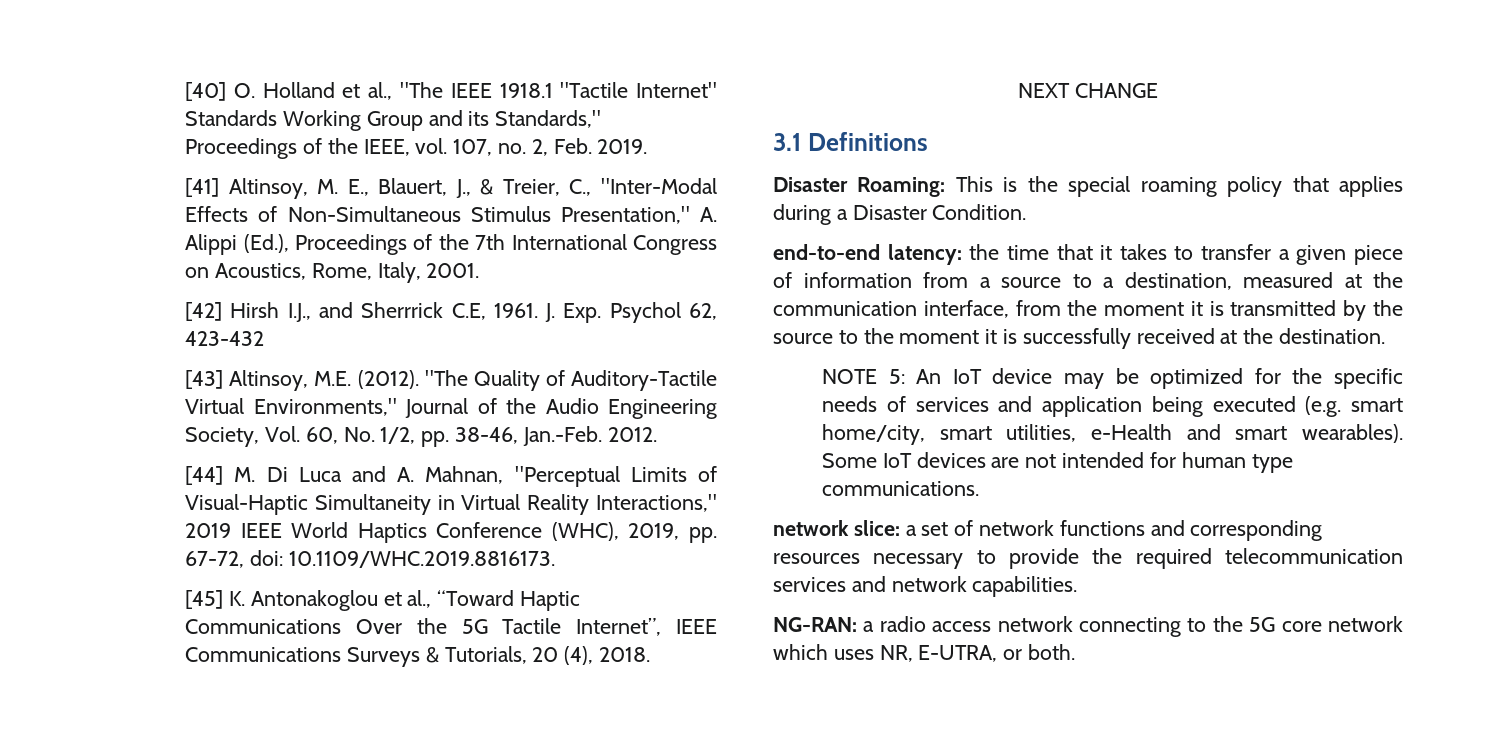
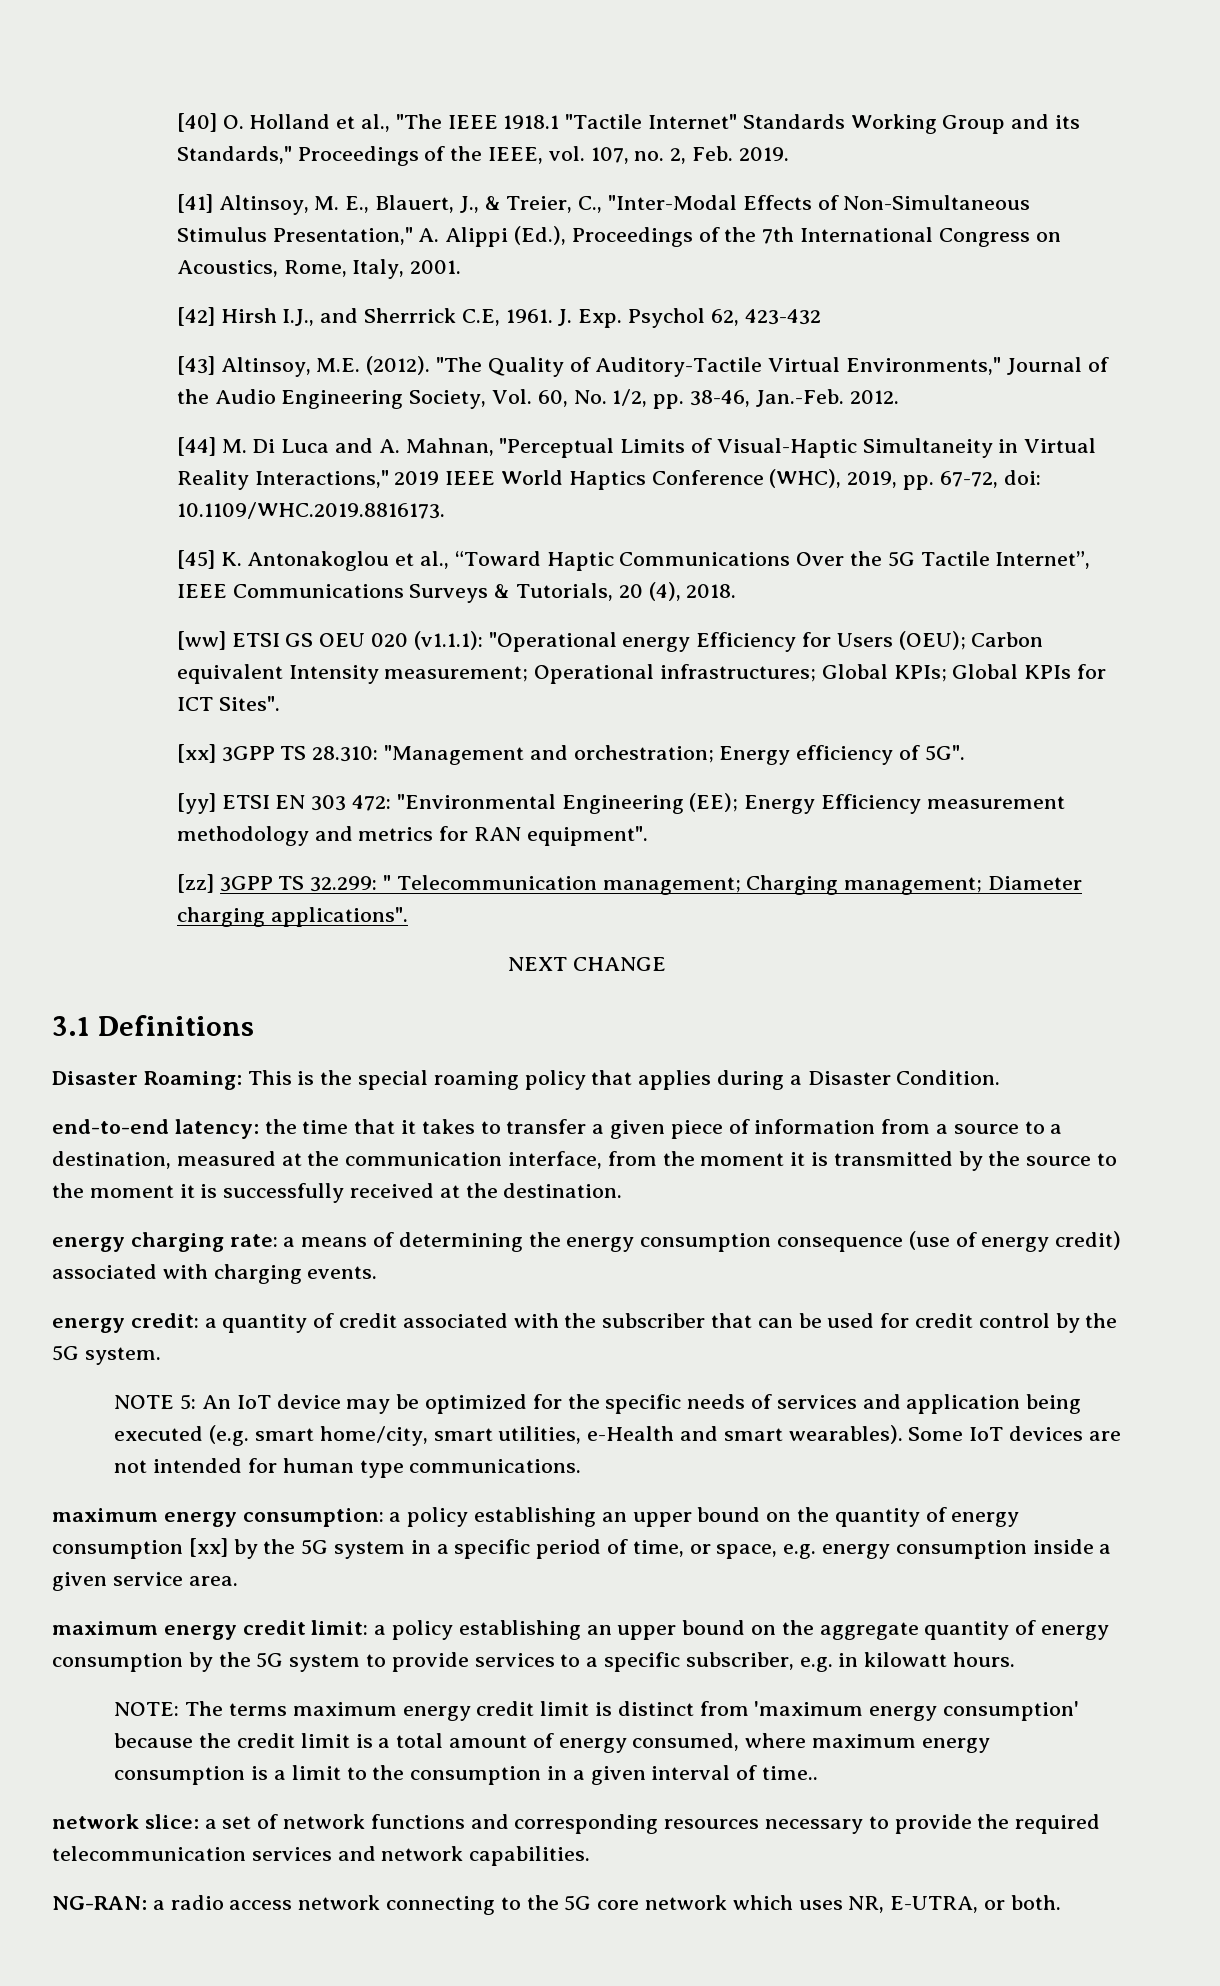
(650, 654) none -> [176,631,1044,652] [176,664,1107,684] [176,696,280,711] [176,744,965,765] [176,793,1065,814] [176,826,648,846] [176,874,1083,895] [176,907,408,927] // [ww] ETSI GS OEU 020 (v1.1.1): "Operational energy Efficiency for Users (OEU); Carbon equivalent Intensity measurement; Operational infrastructures; Global KPIs; Global KPIs for ICT Sites". // [xx] 3GPP TS 28.310: "Management and orchestration; Energy efficiency of 5G". // [yy] ETSI EN 303 472: "Environmental Engineering (EE); Energy Efficiency measurement methodology and metrics for RAN equipment". // [zz] 3GPP TS 32.299: " Telecommunication management; Charging management; Diameter charging applications".
(1386, 336) none -> [52,1231,1122,1252] [52,1264,378,1284] [52,1313,1118,1333] [52,1345,161,1365] // energy charging rate: a means of determining the energy consumption consequence (use of energy credit) associated with charging events. // energy credit: a quantity of credit associated with the subscriber that can be used for credit control by the 5G system.
(980, 488) none -> [52,1507,1020,1527] [52,1538,1112,1559] [52,1572,238,1591] [52,1620,1110,1640] [52,1652,1016,1672] [114,1701,1080,1721] [114,1733,990,1753] [114,1765,819,1785] // maximum energy consumption: a policy establishing an upper bound on the quantity of energy consumption [xx] by the 5G system in a specific period of time, or space, e.g. energy consumption inside a given service area. // maximum energy credit limit: a policy establishing an upper bound on the aggregate quantity of energy consumption by the 5G system to provide services to a specific subscriber, e.g. in kilowatt hours. // NOTE: The terms maximum energy credit limit is distinct from 'maximum energy consumption' because the credit limit is a total amount of energy consumed, where maximum energy consumption is a limit to the consumption in a given interval of time..

